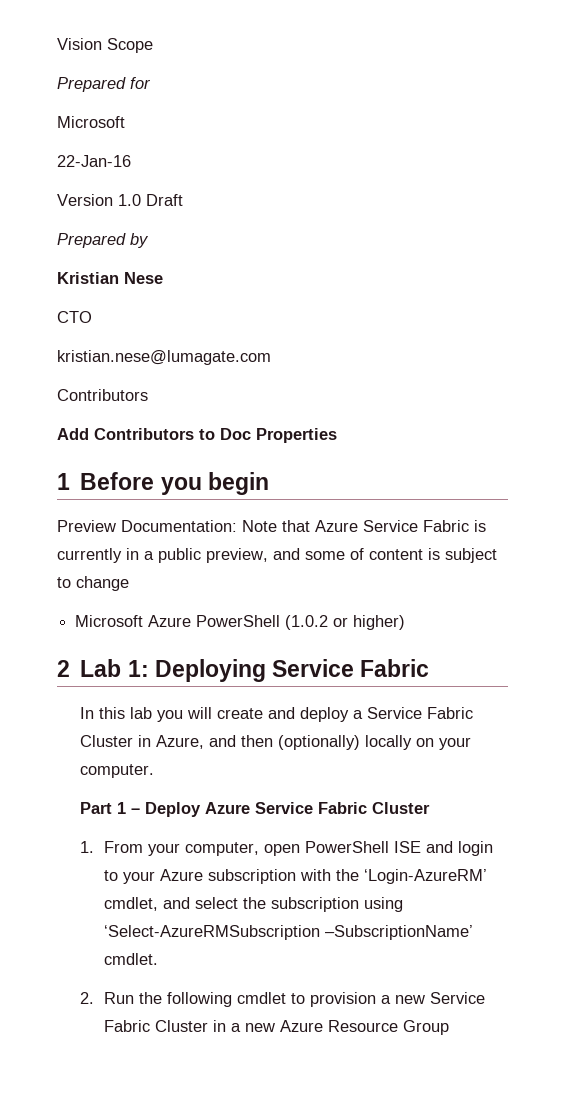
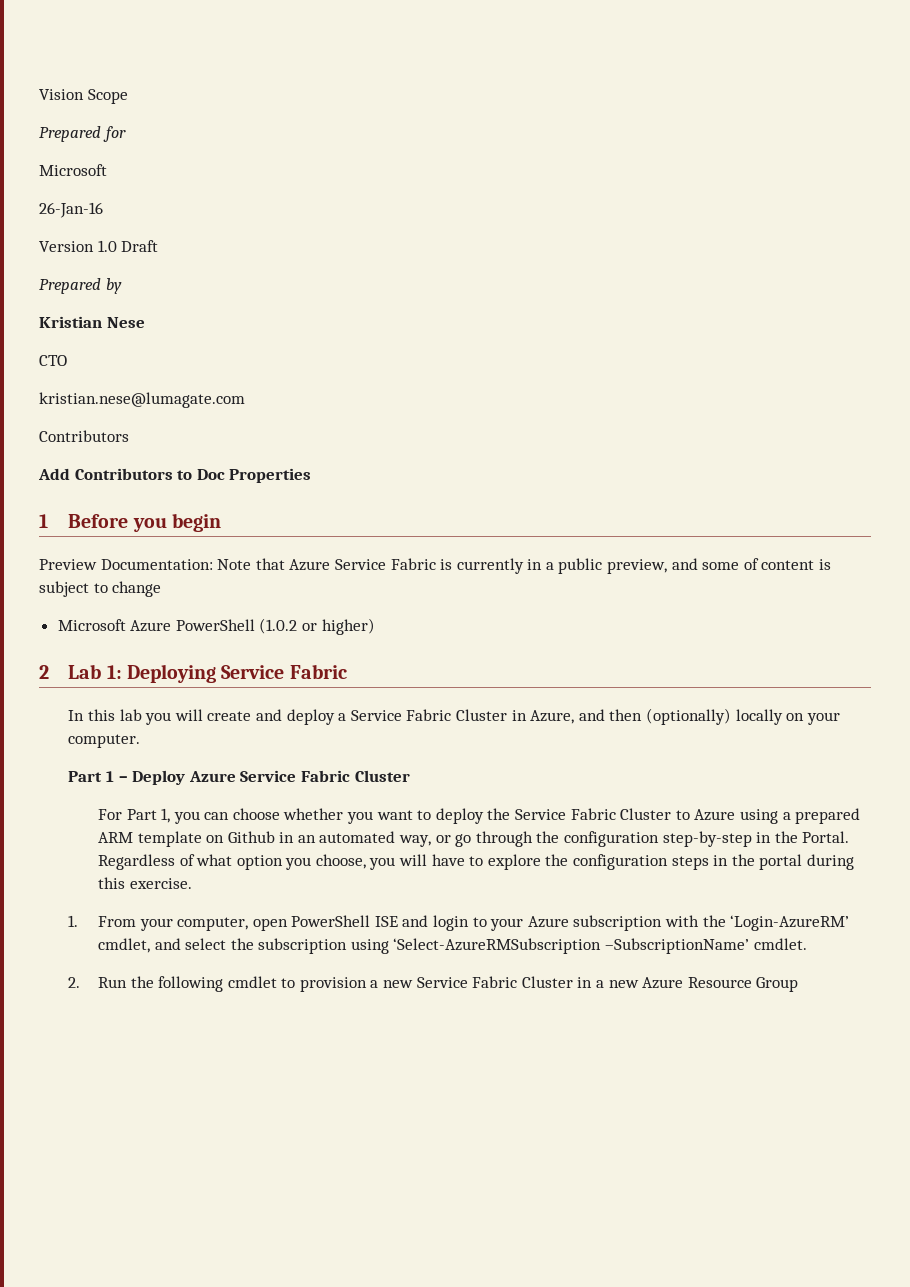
[57,155,131,167] 22-Jan-16 -> [39,202,103,218] 26-Jan-16
(431, 808) none -> [97,808,861,824] [97,831,850,847] [97,854,854,870] [97,877,192,889] // For Part 1, you can choose whether you want to deploy the Service Fabric Cluster to Azure using a prepared ARM template on Github in an automated way, or go through the configuration step-by-step in the Portal. Regardless of what option you choose, you will have to explore the configuration steps in the portal during this exercise.

